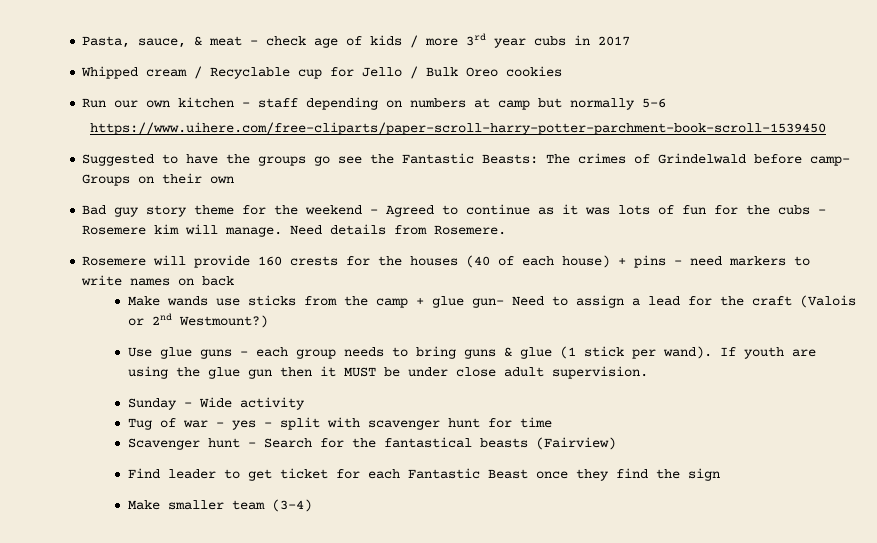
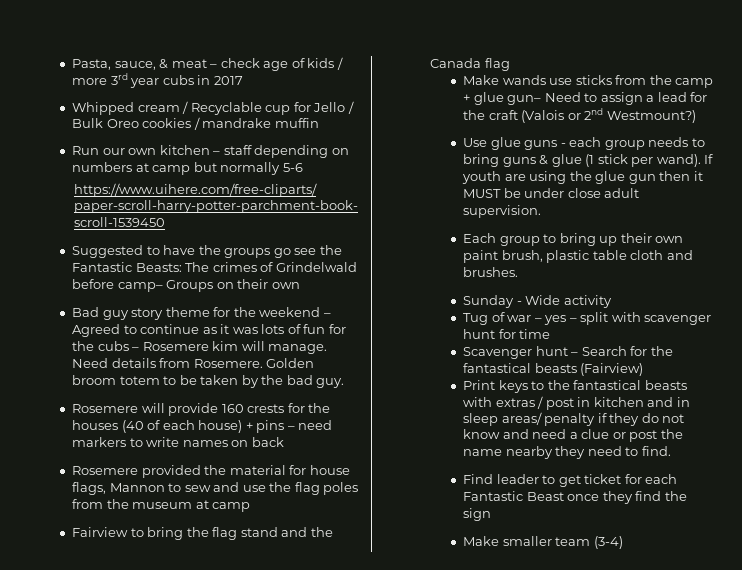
(563, 71) none -> [193,117,319,130] / mandrake muffin
(507, 230) none -> [266,358,315,368] [72,375,345,388] Golden broom totem to be taken by the bad guy.
(235, 281) none -> [72,465,350,478] [72,482,359,495] [72,499,251,512] [72,527,333,540] [430,58,510,71] // Rosemere provided the material for house flags, Mannon to sew and use the flag poles from the museum at camp // Fairview to bring the flag stand and the Canada flag
(648, 372) none -> [462,233,684,246] [462,250,693,263] [462,267,518,277] // Each group to bring up their own paint brush, plastic table cloth and brushes.
(616, 443) none -> [462,380,687,393] [462,396,690,410] [462,412,685,426] [462,429,683,442] [462,446,671,459] // Print keys to the fantastical beasts with extras / post in kitchen and in sleep areas/ penalty if they do not know and need a clue or post the name nearby they need to find.

